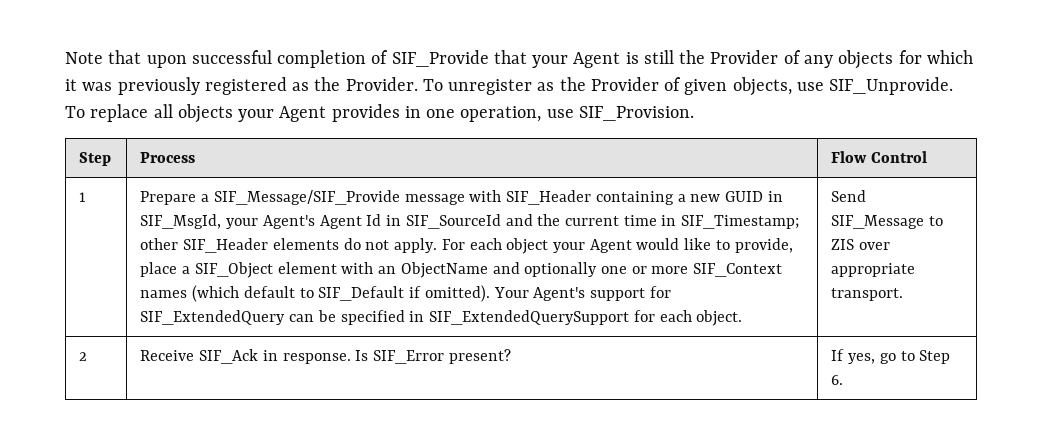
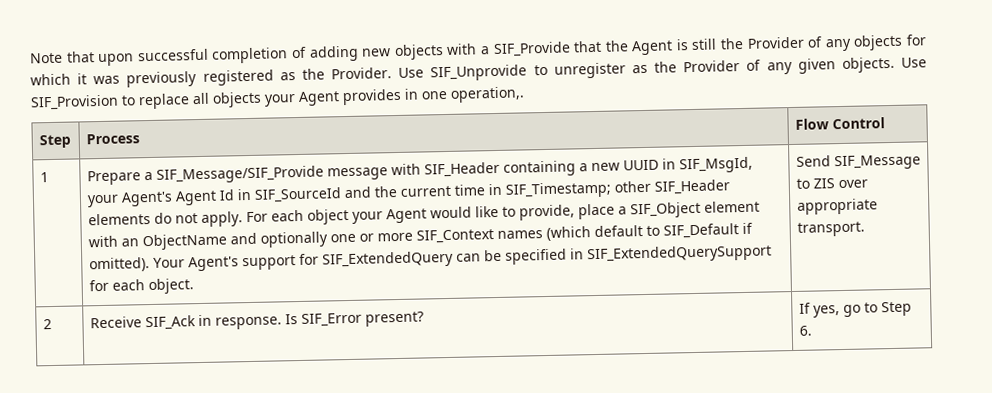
(389, 57) none -> [308,43,490,62] adding new objects with a
[532,55,569,68] your -> [604,40,629,52] the
[422,79,443,91] To -> [398,64,548,82] Use SIF_Unprovide to
[684,77,954,96] [65,106,85,118] given objects, use SIF_Unprovide. To -> [766,56,927,75] [30,94,136,111] any given objects. Use SIF_Provision to
[460,106,694,122] operation, use SIF_Provision. -> [450,86,525,103] operation,.
[724,191,763,202] GUID -> [622,159,659,171] UUID

